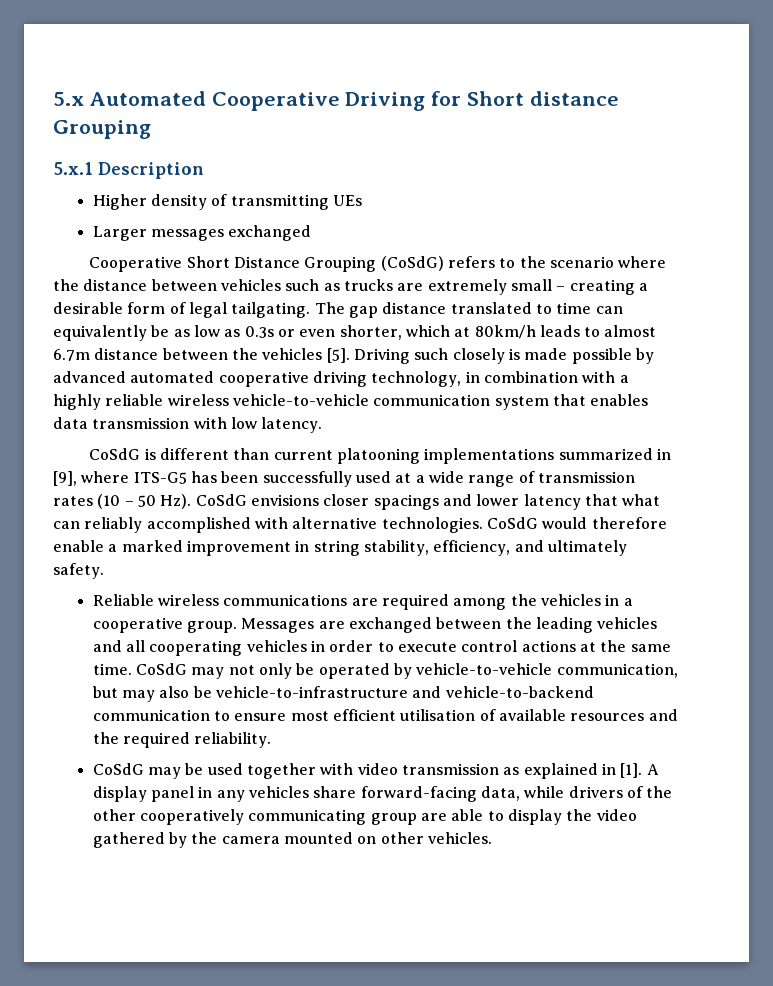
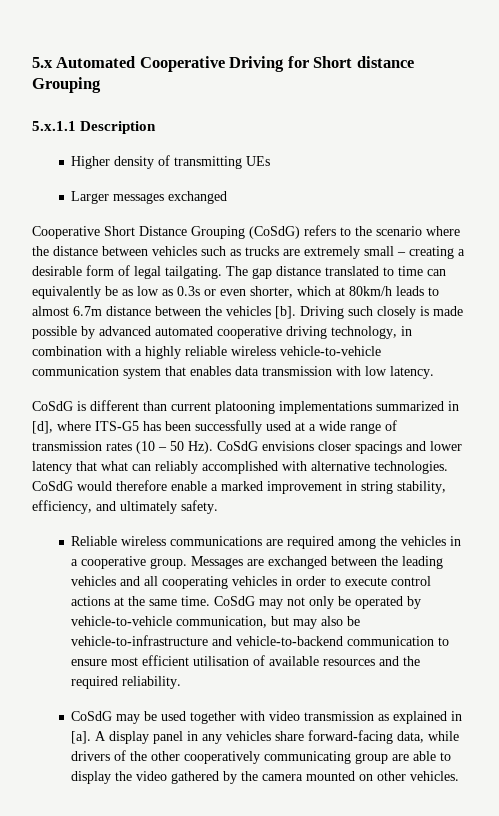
[53,162,93,175] 5.x.1 -> [32,121,76,131] 5.x.1.1
[326,348,350,363] [5]. -> [275,306,296,319] [b].
[53,471,77,486] [9], -> [32,421,53,434] [d],
[620,763,643,778] [1]. -> [71,731,92,744] [a].

